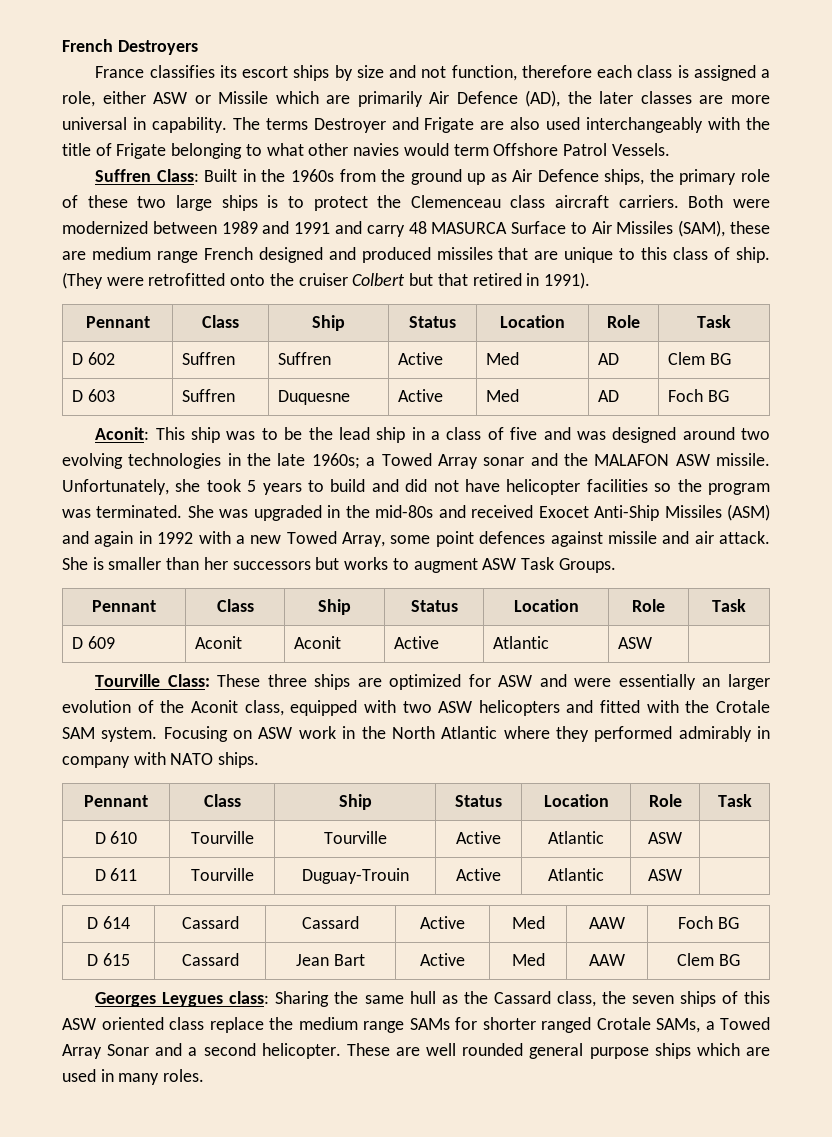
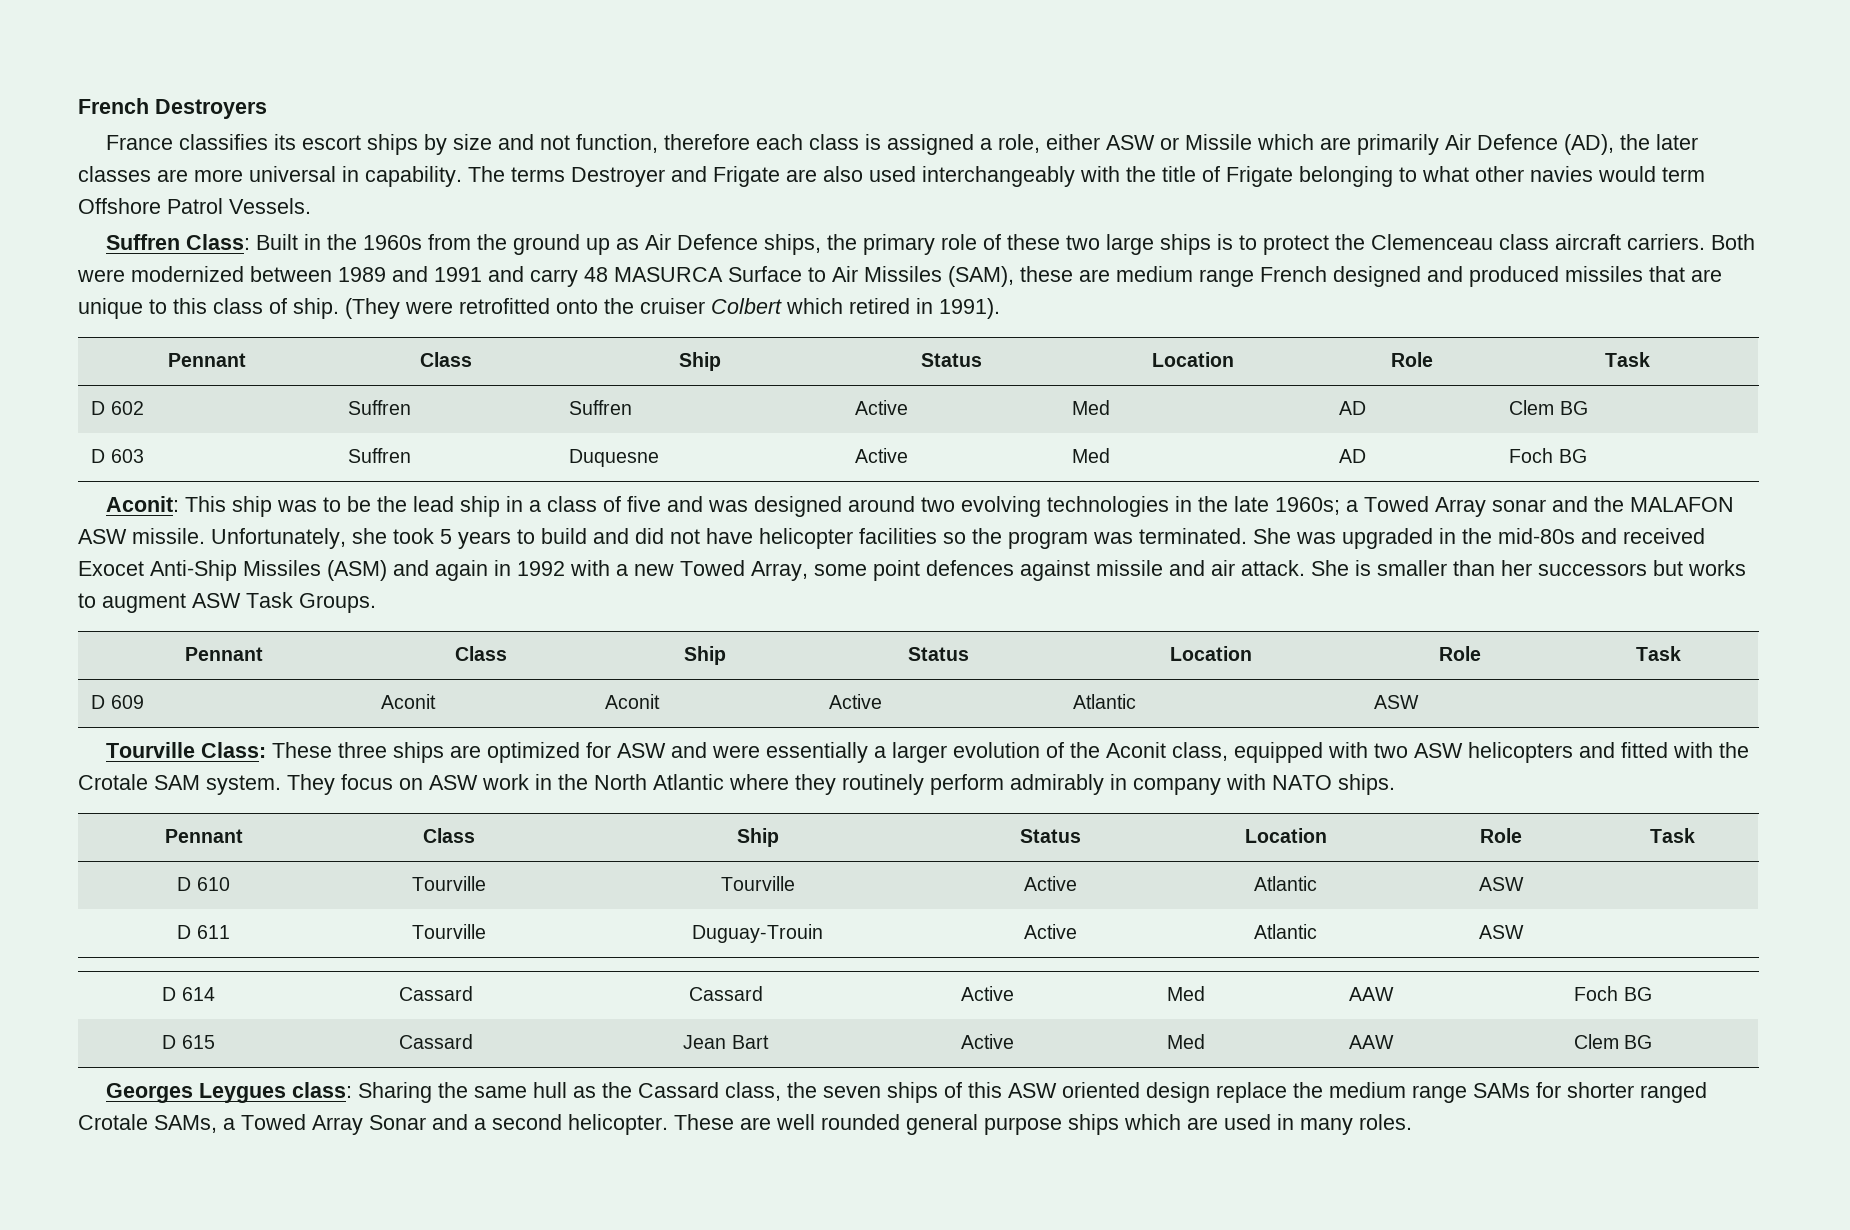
[409,273,468,286] but that -> [786,298,843,314] which
[702,678,721,687] an -> [874,746,887,758] a
[163,726,228,742] Focusing -> [287,774,393,795] They focus
[594,726,673,742] performed -> [842,774,1004,795] routinely perform
[169,1017,204,1030] class -> [1146,1082,1211,1103] design

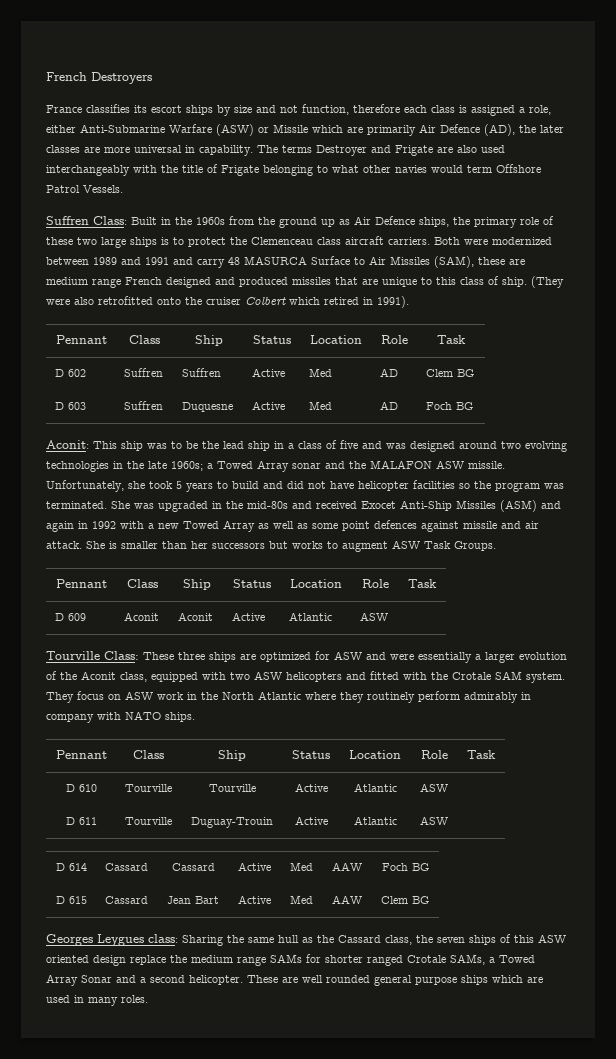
[1106,135,1156,150] ASW -> [80,124,254,136] Anti-Submarine Warfare (ASW)
(453, 307) none -> [74,297,94,305] also
[751,561,808,581] Array, -> [223,520,308,532] Array as well as

